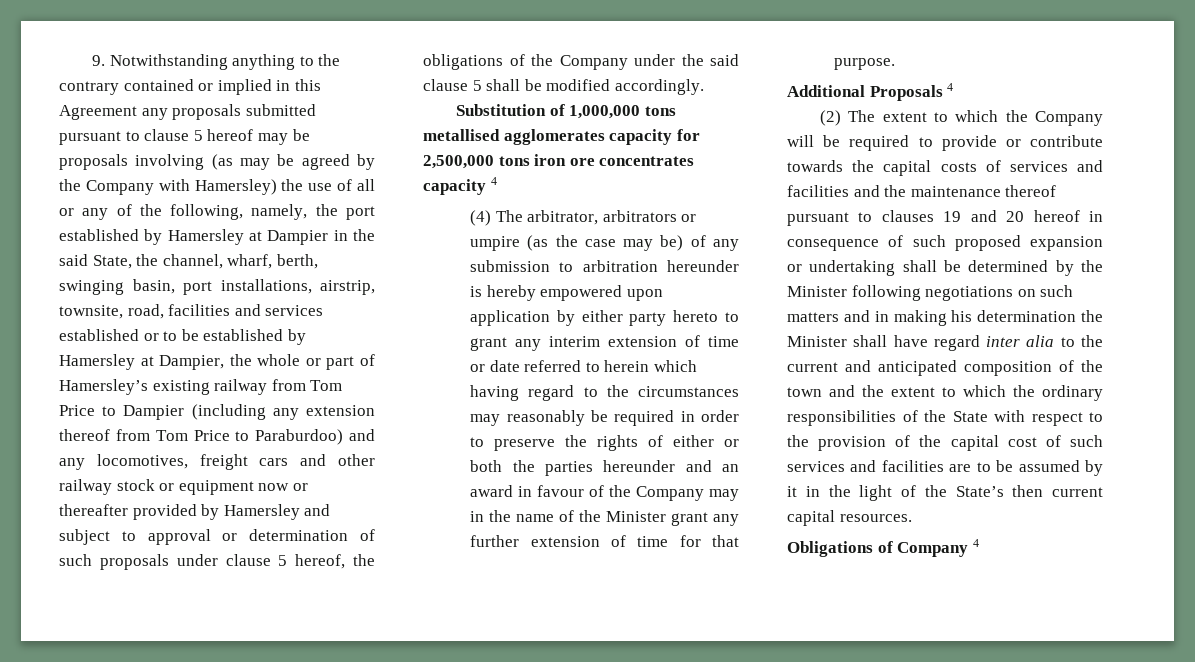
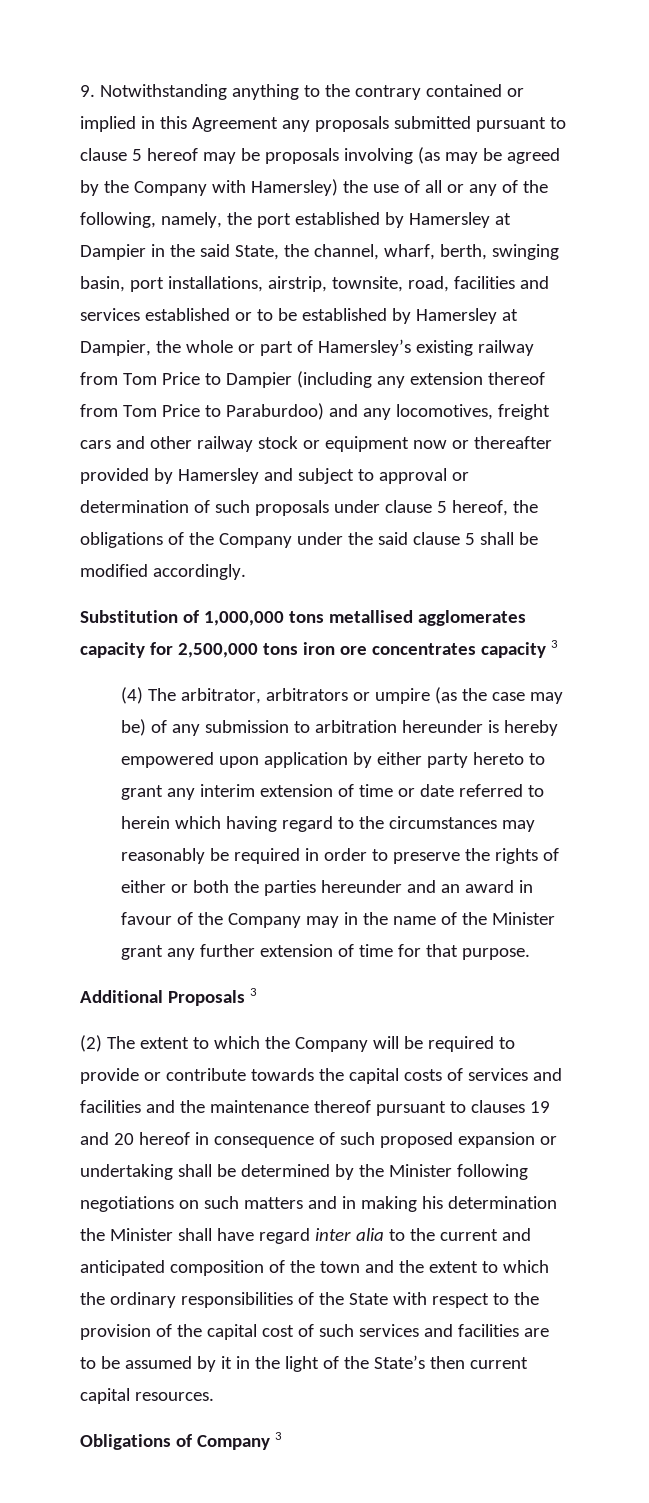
[490,177,497,185] 4 -> [550,640,558,648] 3
[947,83,954,91] 4 -> [249,988,257,996] 3
[972,539,979,547] 4 -> [274,1432,282,1440] 3

